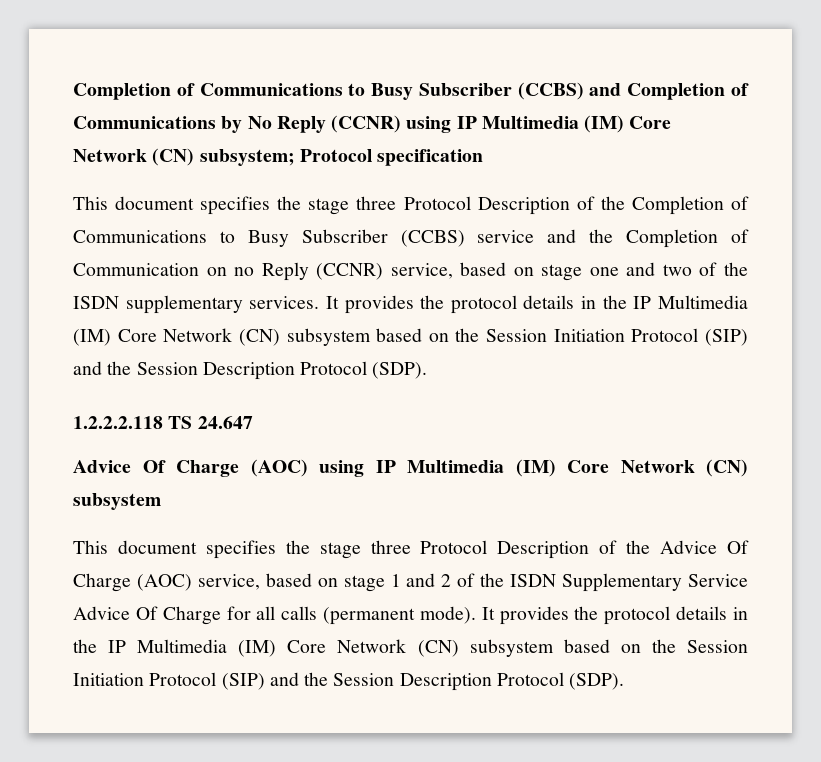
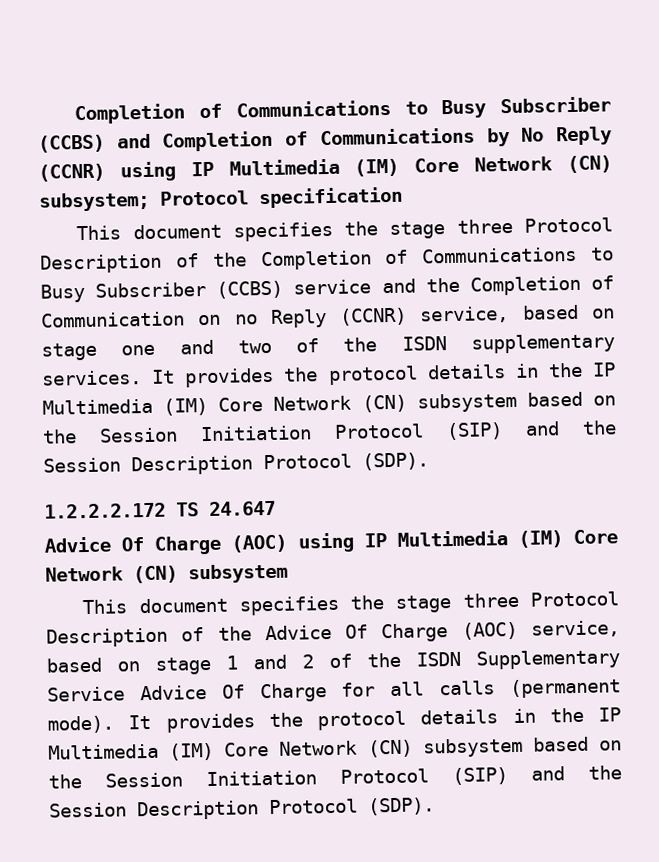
[73,416,163,429] 1.2.2.2.118 -> [44,502,166,519] 1.2.2.2.172

